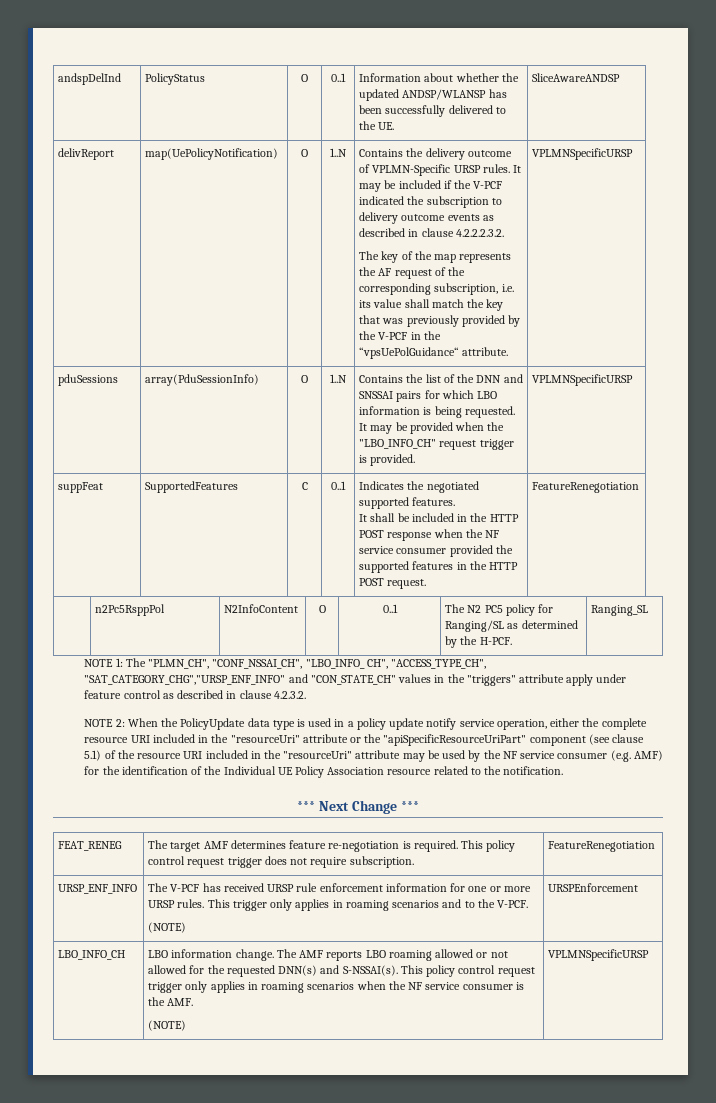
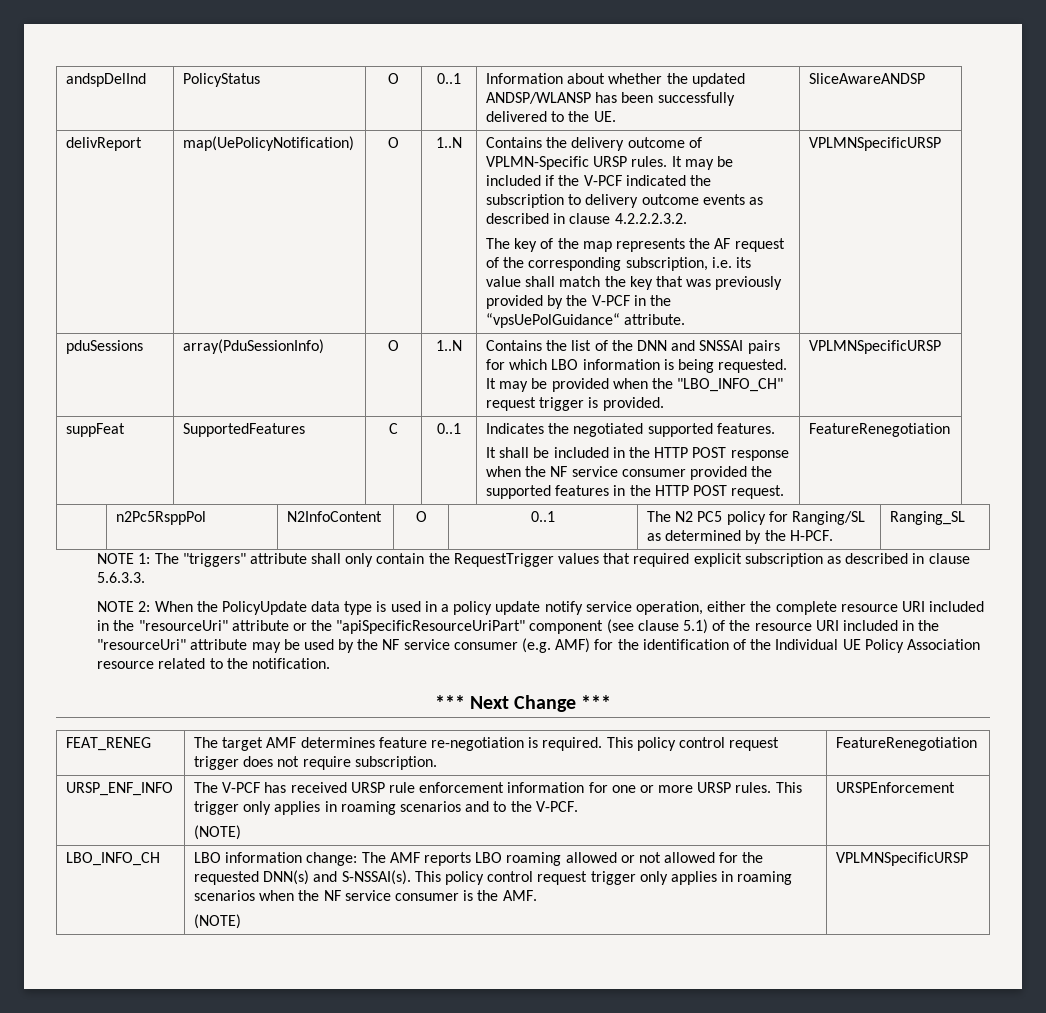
[148,659,486,669] [84,674,627,686] [84,690,306,699] "PLMN_CH", "CONF_NSSAI_CH", "LBO_INFO_ CH", "ACCESS_TYPE_CH", "SAT_CATEGORY_CHG","URSP_ENF_INFO" and "CON_STATE_CH" values in the "triggers" attribute apply under feature control as described in clause 4.2.3.2. -> [182,553,970,567] [97,572,146,583] "triggers" attribute shall only contain the RequestTrigger values that required explicit subscription as described in clause 5.6.3.3.
[235,949,274,961] change. -> [306,852,358,866] change:

